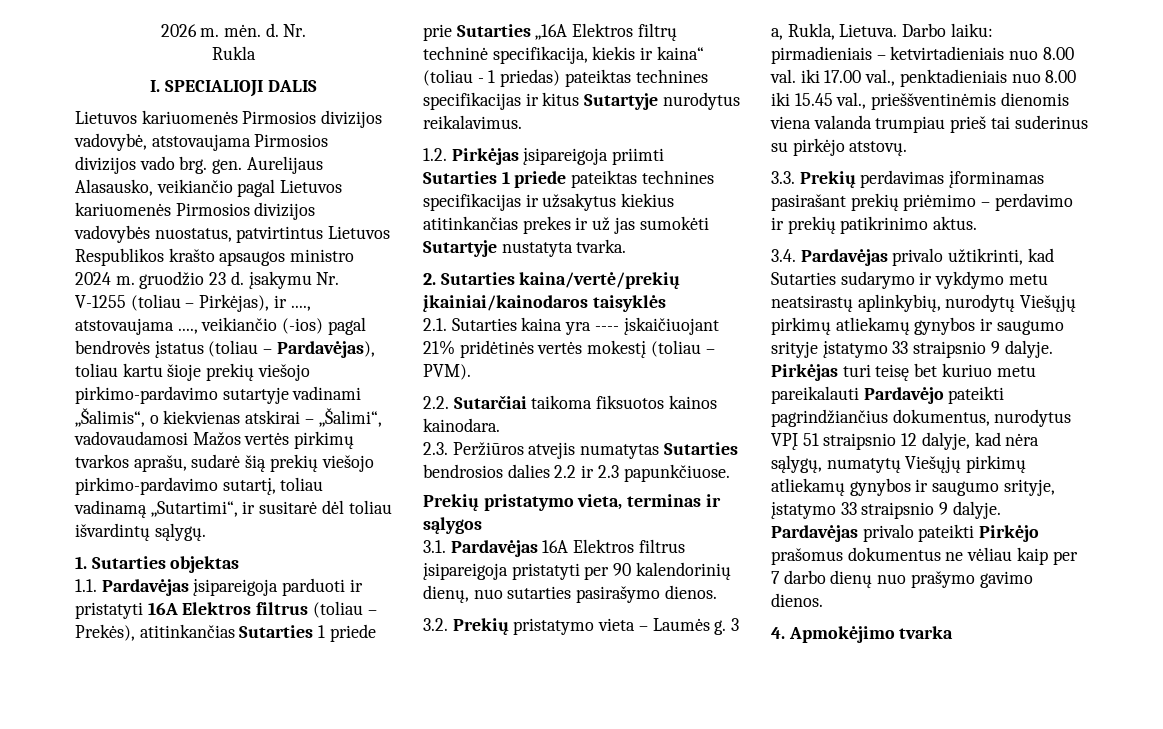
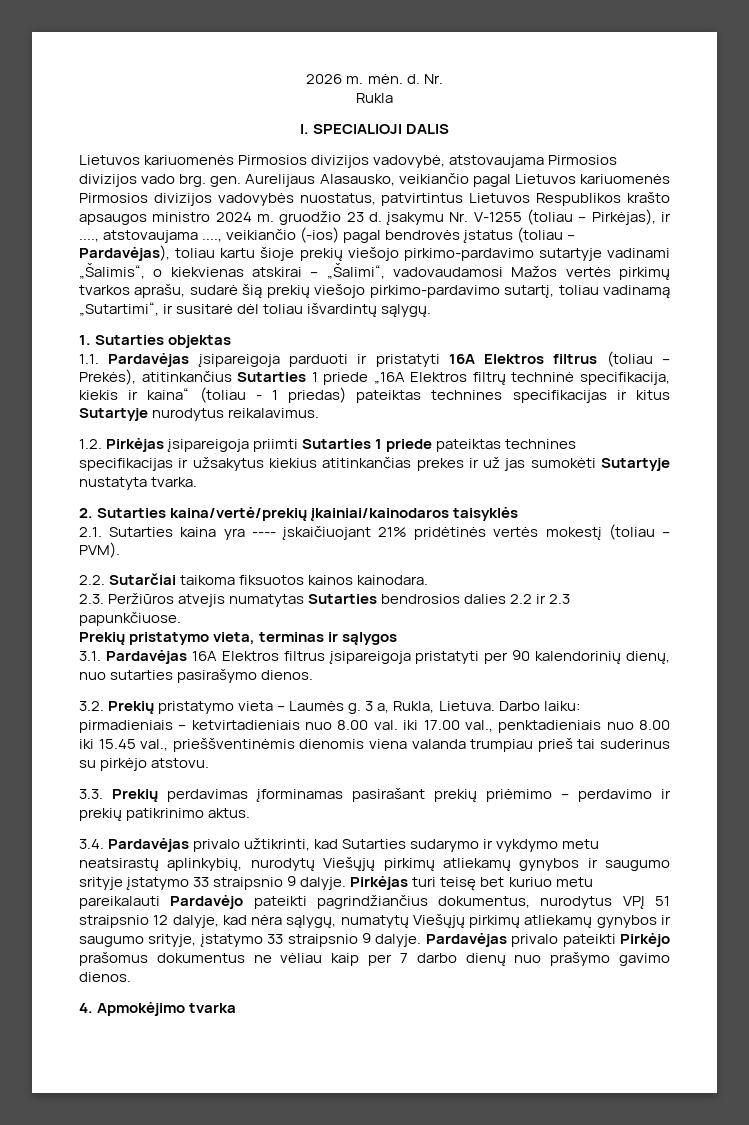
[139,624,376,642] [423,24,531,41] atitinkančias Sutarties 1 priede prie Sutarties -> [141,371,369,385] atitinkančius Sutarties 1 priede
[849,141,908,156] atstovų. -> [151,758,210,768] atstovu.

